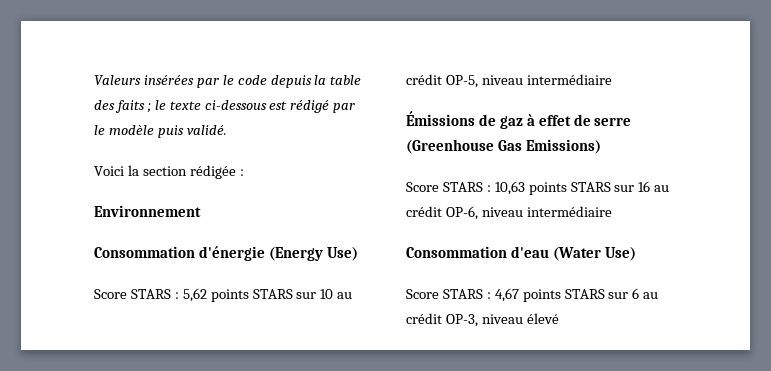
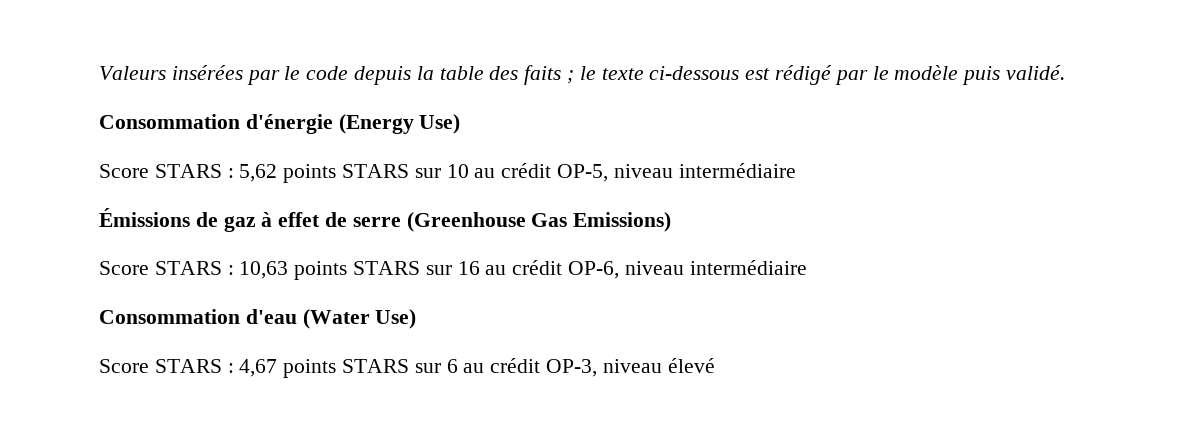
[94,165,244,179] [94,205,201,217] // Voici la section rédigée : // Environnement -> (1066, 72) none

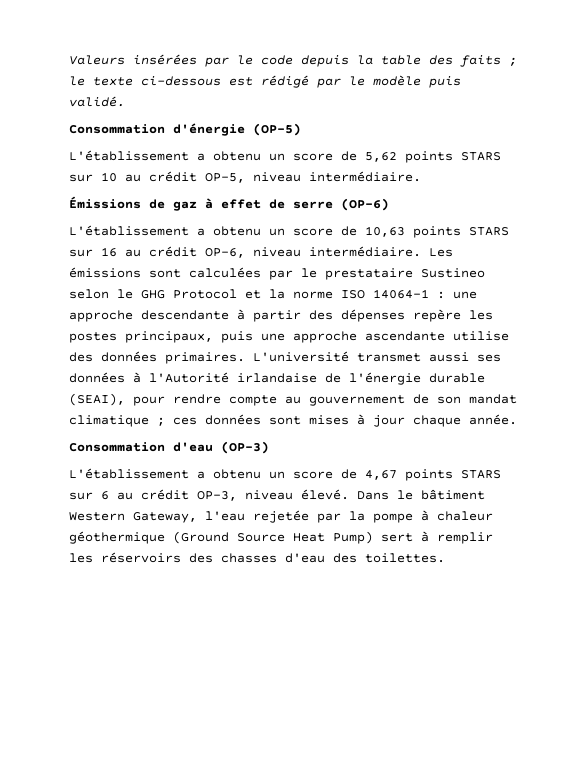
[338,114,461,134] [99,164,234,178] (Energy Use) // Score STARS : -> [253,123,301,136] [69,150,357,161] (OP-5) // L'établissement a obtenu un score de
[678,163,796,178] intermédiaire -> [309,171,421,182] intermédiaire.
[406,212,672,232] [99,261,234,275] (Greenhouse Gas Emissions) // Score STARS : -> [341,198,389,211] [69,225,357,236] (OP-6) // L'établissement a obtenu un score de
[689,260,807,275] [99,309,417,329] [99,359,234,373] intermédiaire // Consommation d'eau (Water Use) // Score STARS : -> [309,246,453,257] [69,267,485,280] [69,289,477,299] [69,309,493,322] [69,331,509,343] [69,351,501,364] [69,372,485,385] [69,393,517,406] [69,414,517,427] [69,441,269,454] [69,468,357,479] intermédiaire. Les émissions sont calculées par le prestataire Sustineo selon le GHG Protocol et la norme ISO 14064-1 : une approche descendante à partir des dépenses repère les postes principaux, puis une approche ascendante utilise des données primaires. L'université transmet aussi ses données à l'Autorité irlandaise de l'énergie durable (SEAI), pour rendre compte au gouvernement de son mandat climatique ; ces données sont mises à jour chaque année. // Consommation d'eau (OP-3) // L'établissement a obtenu un score de
[667,358,715,373] élevé -> [301,489,485,500] [69,510,493,523] [69,531,493,544] [69,552,445,563] élevé. Dans le bâtiment Western Gateway, l'eau rejetée par la pompe à chaleur géothermique (Ground Source Heat Pump) sert à remplir les réservoirs des chasses d'eau des toilettes.

